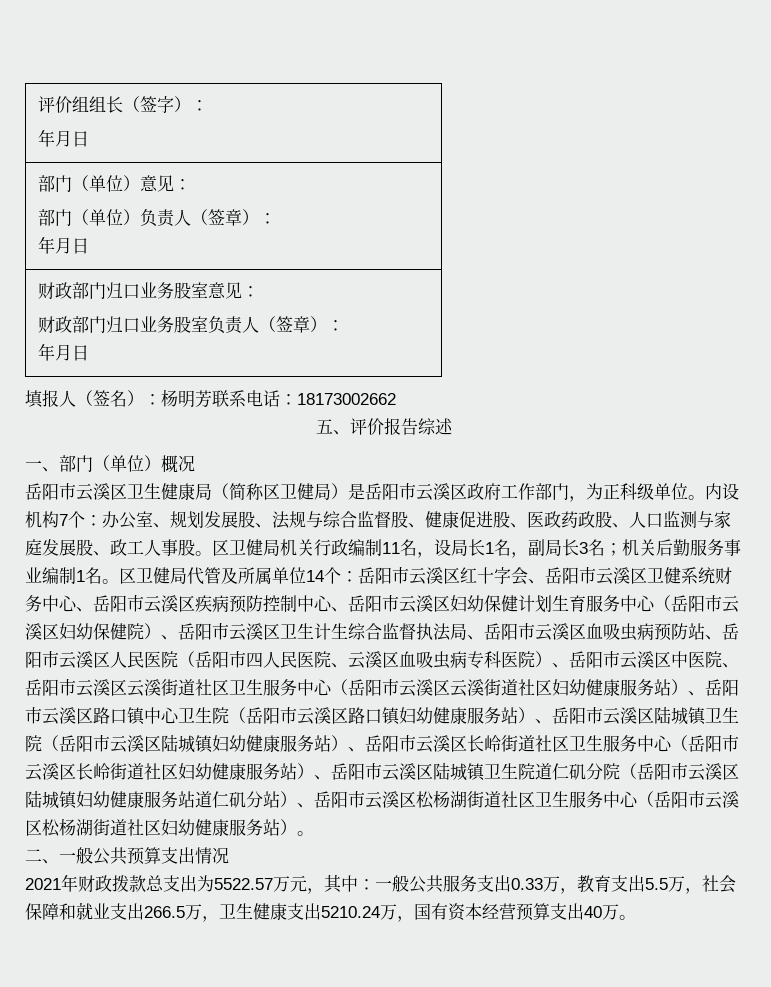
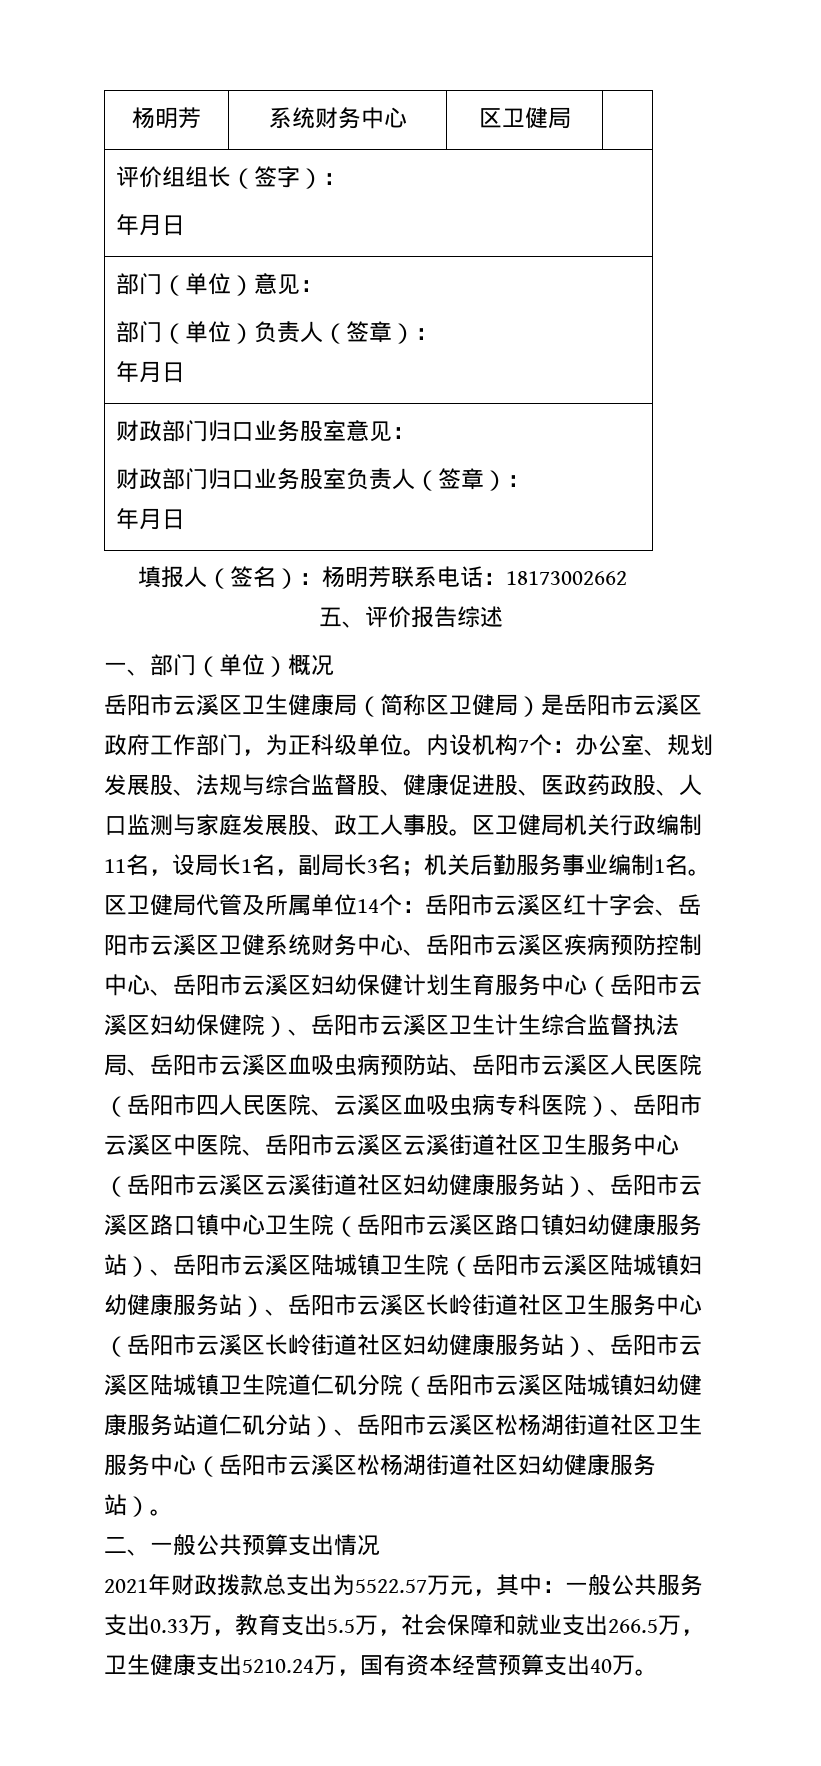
(38, 104) none -> [132,107,201,129] [268,107,407,129] [478,107,571,129] 杨明芳 | 系统财务中心 | 区卫健局 | //

